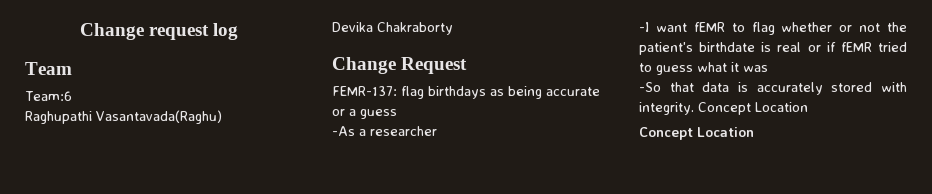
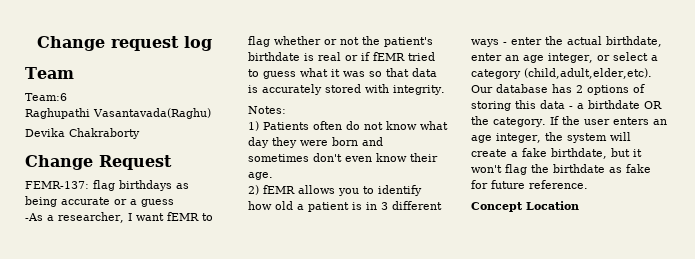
[370,126,437,136] [639,22,649,32] researcher // -I -> [58,212,132,223] researcher, I
[639,82,661,92] // -So -> [369,71,382,77] so
[698,102,808,115] Concept Location -> [248,106,286,114] [248,121,448,131] [248,137,383,148] [248,153,438,162] [248,172,273,180] [248,185,422,196] [248,201,442,212] [471,36,662,47] [471,52,658,63] [471,68,652,79] [471,84,645,95] [471,100,662,111] [471,116,667,127] [471,132,631,143] [471,148,642,159] [471,164,651,175] [471,180,588,189] // Notes: // 1) Patients often do not know what day they were born and sometimes don't even know their age. // 2) fEMR allows you to identify how old a patient is in 3 different ways - enter the actual birthdate, enter an age integer, or select a category (child,adult,elder,etc). Our database has 2 options of storing this data - a birthdate OR the category. If the user enters an age integer, the system will create a fake birthdate, but it won't flag the birthdate as fake for future reference.

